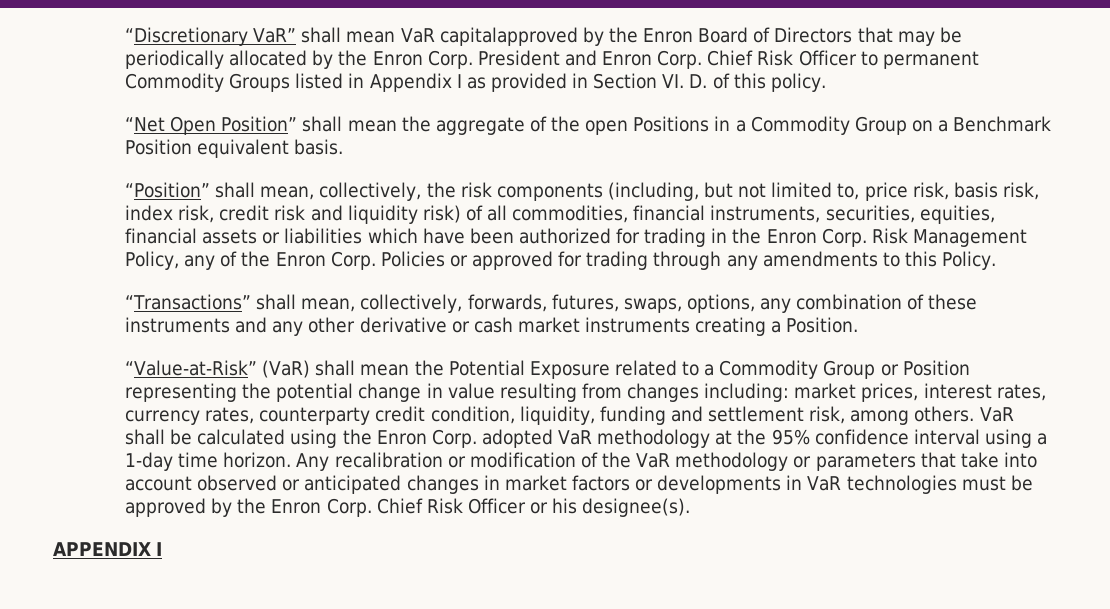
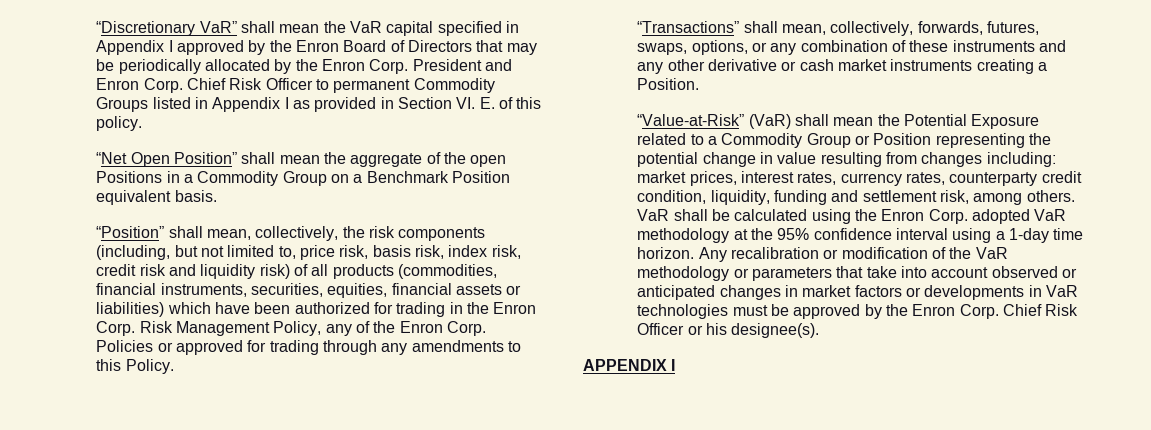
[400,27,578,46] VaR capitalapproved -> [323,21,519,36] [96,40,245,55] the VaR capital specified in Appendix I approved
[689,74,708,88] D. -> [479,97,495,109] E.
[512,205,629,223] commodities, -> [332,264,497,279] products (commodities,
[284,228,363,244] liabilities -> [96,302,165,317] liabilities)
(755, 303) none -> [752,42,768,52] or

